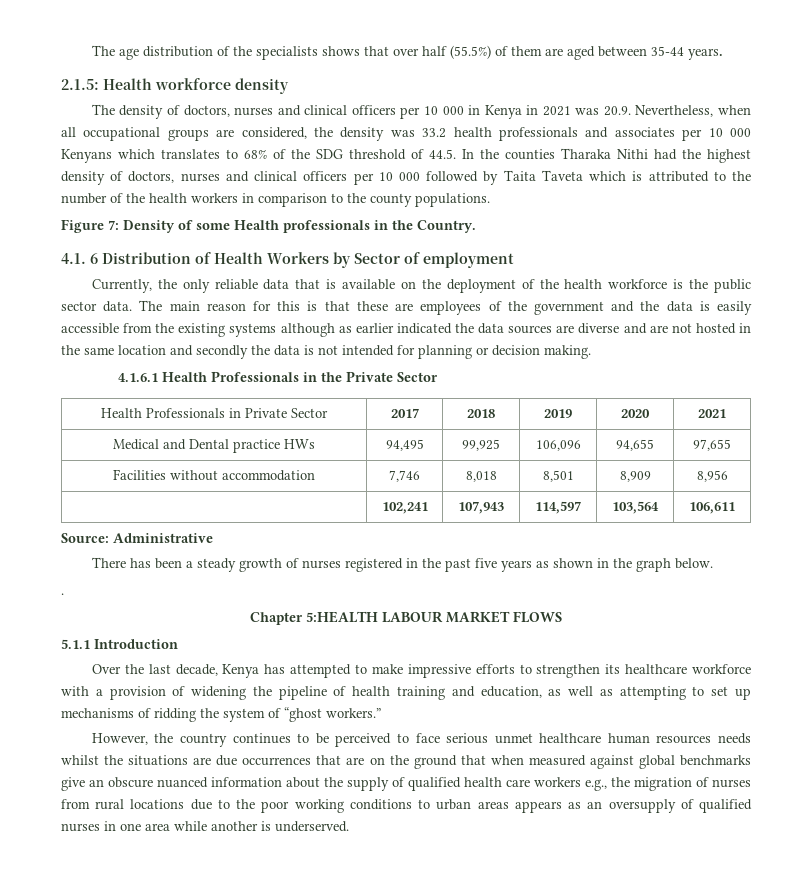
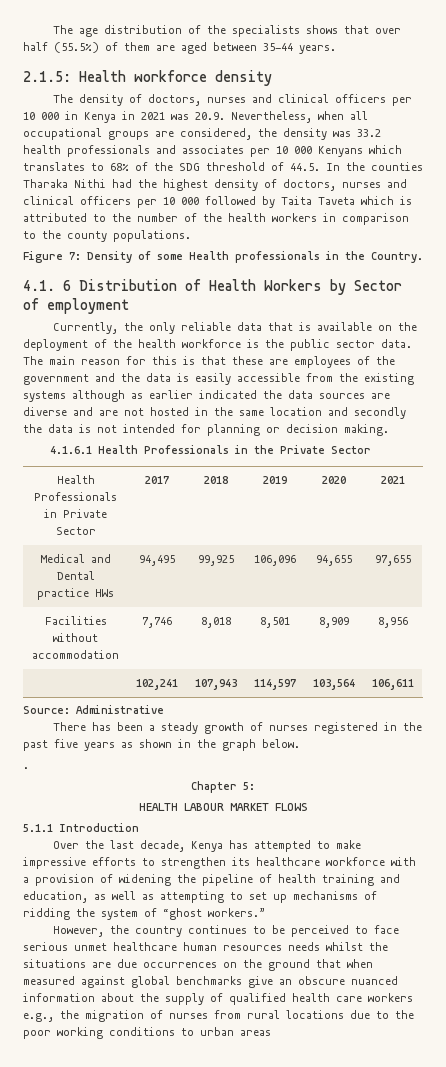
[306,611,378,623] 5:HEALTH -> [243,782,255,790] [138,803,178,811] 5: // HEALTH
[316,755,365,765] that are -> (217, 965) none
[514,799,753,813] [61,821,349,832] appears as an oversupply of qualified nurses in one area while another is underserved. -> (271, 1033) none

